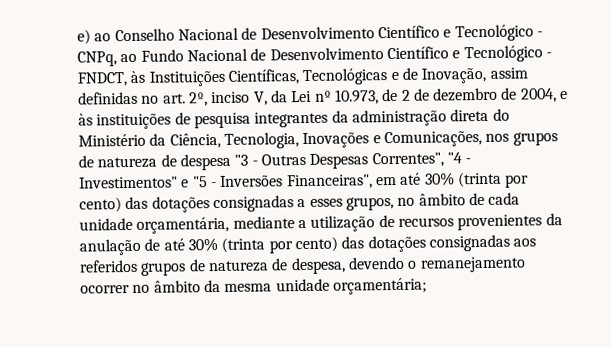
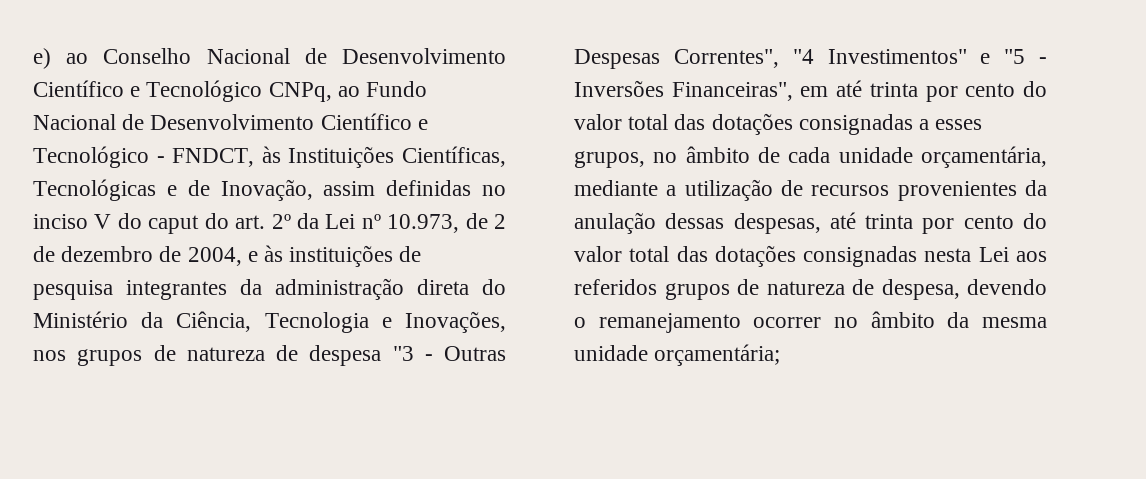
[536,31,543,37] - -> (263, 91) none
[162,91,268,107] art. 2º, inciso V, -> [33,213,291,234] inciso V do caput do art. 2º
[223,131,482,149] Tecnologia, Inovações e Comunicações, -> [264,311,506,333] Tecnologia e Inovações,
[465,158,472,164] - -> (814, 56) none
[423,171,530,188] [79,197,122,213] 30% (trinta por cento) -> [869,81,1047,102] [574,114,669,130] trinta por cento do valor total
[144,234,510,254] de até 30% (trinta por cento) das dotações consignadas -> [665,212,1047,234] [574,245,1009,267] dessas despesas, até trinta por cento do valor total das dotações consignadas nesta Lei

